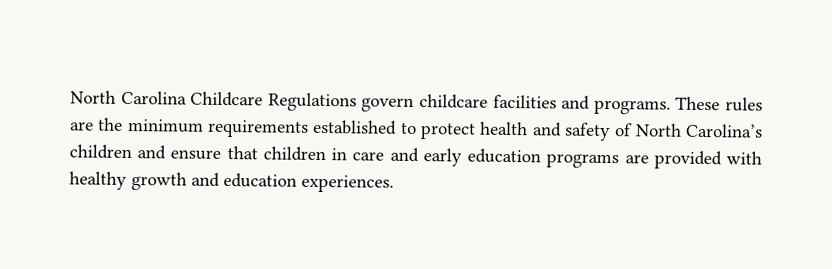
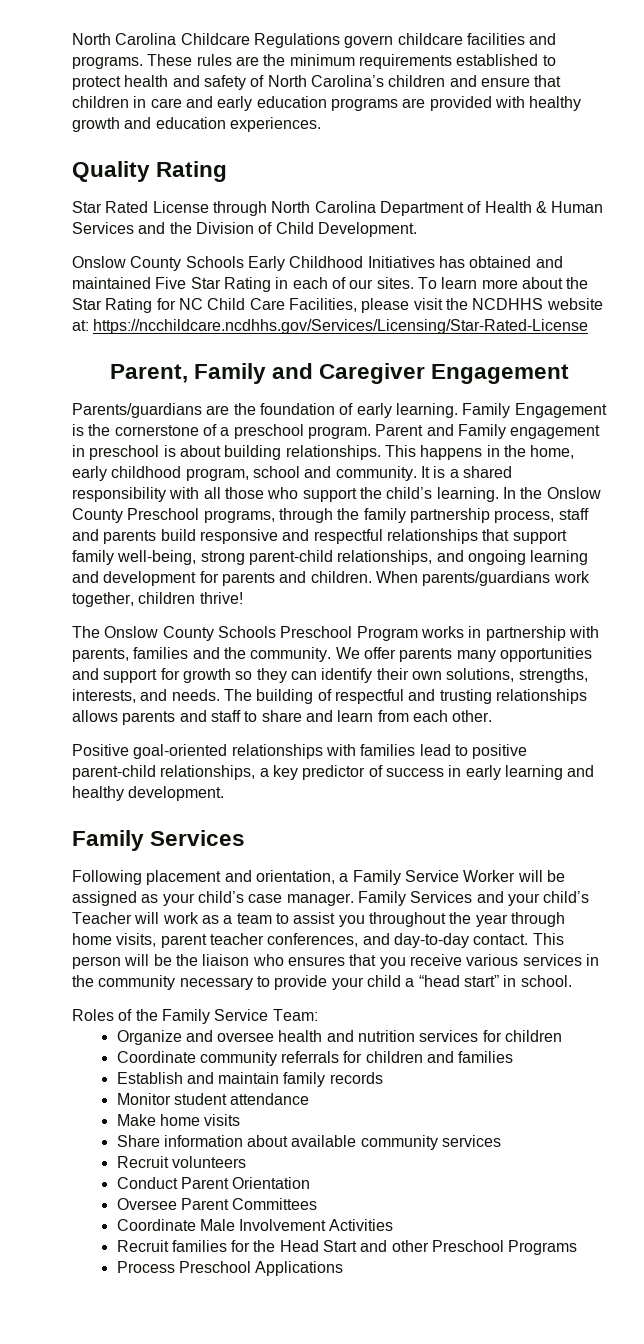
(394, 183) none -> [72,161,228,182] [72,201,604,216] [72,222,417,237] [72,256,563,271] [72,277,589,292] [72,298,603,313] [72,319,589,334] [109,363,570,384] [72,403,607,418] [72,424,601,439] [72,445,575,460] [72,466,512,481] [72,487,601,502] [72,508,589,523] [72,529,567,544] [72,550,589,565] [72,571,590,586] [72,592,243,607] [72,626,599,641] [72,647,592,662] [72,668,588,683] [72,689,587,704] [72,710,493,725] [72,744,528,759] [72,765,595,780] [72,786,225,801] [72,830,246,851] [72,870,565,885] [72,891,590,906] [72,912,565,927] [72,933,564,948] [72,954,599,969] [72,975,572,990] [72,1009,318,1024] [116,1030,563,1045] [116,1051,514,1066] [116,1072,383,1087] [116,1093,310,1105] [116,1114,241,1126] [116,1135,502,1150] [116,1156,246,1168] [116,1177,311,1189] [116,1198,318,1210] [116,1219,394,1231] [116,1240,578,1255] [116,1261,344,1276] // Quality Rating // Star Rated License through North Carolina Department of Health & Human Services and the Division of Child Development. // Onslow County Schools Early Childhood Initiatives has obtained and maintained Five Star Rating in each of our sites. To learn more about the Star Rating for NC Child Care Facilities, please visit the NCDHHS website at: https://ncchildcare.ncdhhs.gov/Services/Licensing/Star-Rated-License // Parent, Family and Caregiver Engagement // Parents/guardians are the foundation of early learning. Family Engagement is the cornerstone of a preschool program. Parent and Family engagement in preschool is about building relationships. This happens in the home, early childhood program, school and community. It is a shared responsibility with all those who support the child’s learning. In the Onslow County Preschool programs, through the family partnership process, staff and parents build responsive and respectful relationships that support family well-being, strong parent-child relationships, and ongoing learning and development for parents and children. When parents/guardians work together, children thrive! // The Onslow County Schools Preschool Program works in partnership with parents, families and the community. We offer parents many opportunities and support for growth so they can identify their own solutions, strengths, interests, and needs. The building of respectful and trusting relationships allows parents and staff to share and learn from each other. // Positive goal-oriented relationships with families lead to positive parent-child relationships, a key predictor of success in early learning and healthy development. // Family Services // Following placement and orientation, a Family Service Worker will be assigned as your child’s case manager. Family Services and your child’s Teacher will work as a team to assist you throughout the year through home visits, parent teacher conferences, and day-to-day contact. This person will be the liaison who ensures that you receive various services in the community necessary to provide your child a “head start” in school. // Roles of the Family Service Team: // Organize and oversee health and nutrition services for children // Coordinate community referrals for children and families // Establish and maintain family records // Monitor student attendance // Make home visits // Share information about available community services // Recruit volunteers // Conduct Parent Orientation // Oversee Parent Committees // Coordinate Male Involvement Activities // Recruit families for the Head Start and other Preschool Programs // Process Preschool Applications

